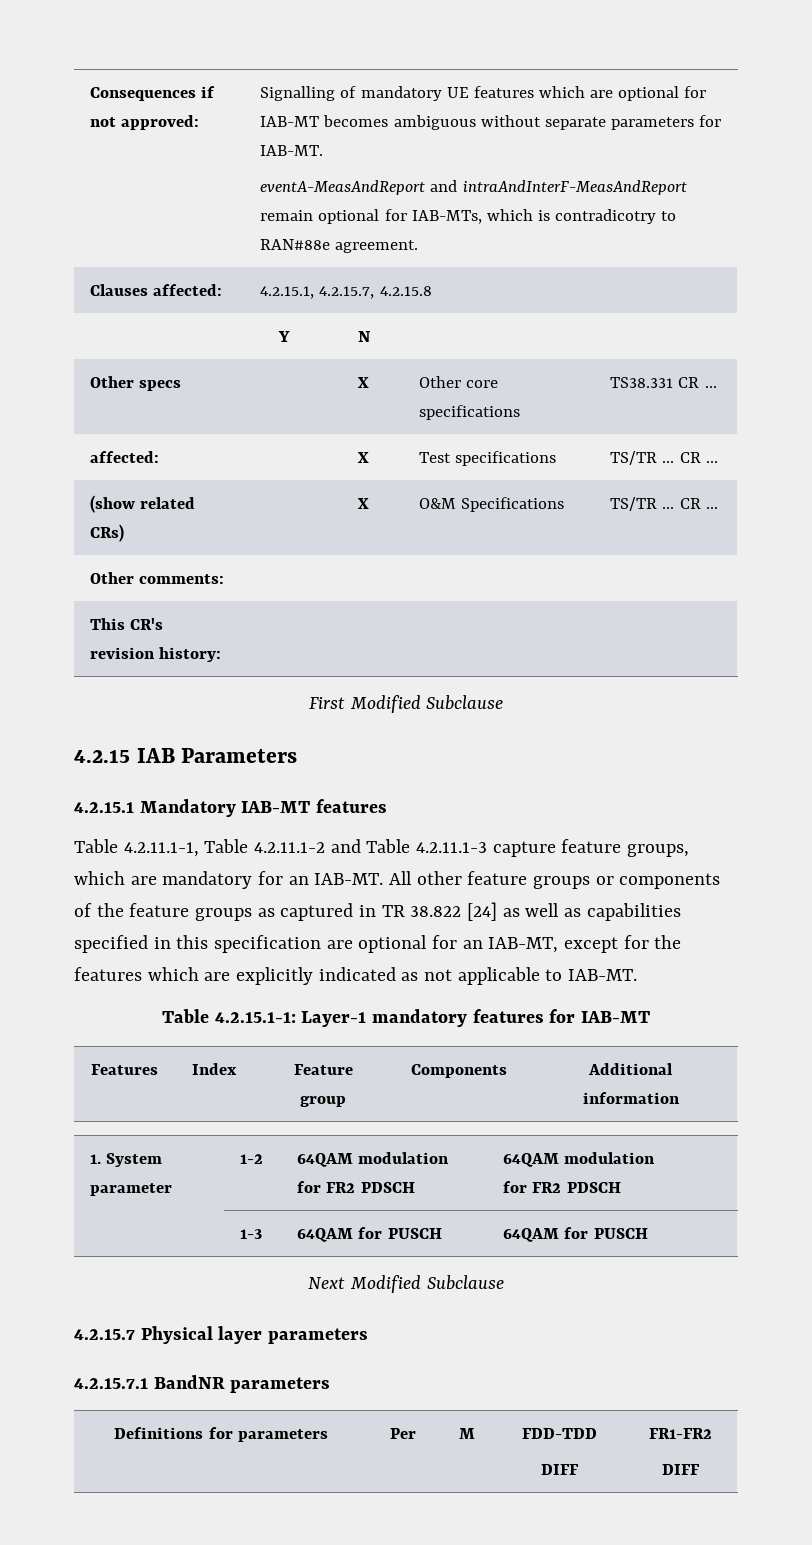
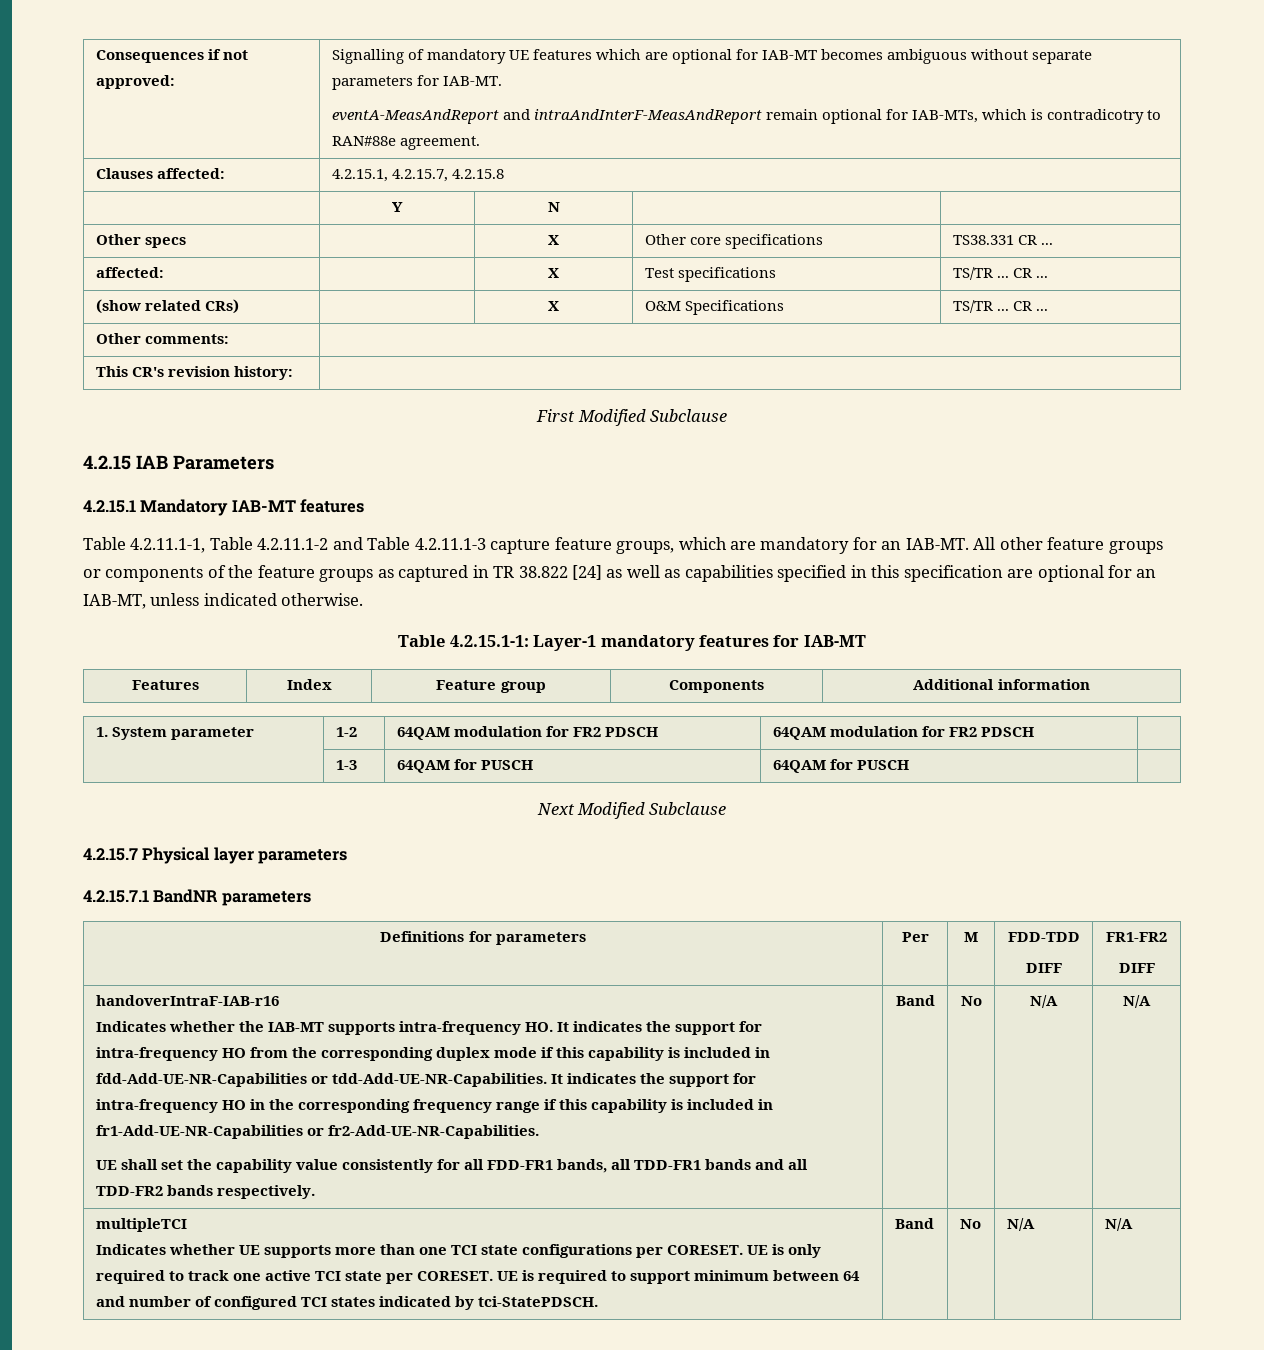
[564,935,682,953] [74,967,638,985] except for the features which are explicitly indicated as not applicable to IAB-MT. -> [150,593,364,606] unless indicated otherwise.
(700, 1469) none -> [95,995,279,1006] [95,1021,763,1035] [95,1047,771,1061] [95,1073,756,1087] [95,1099,774,1113] [95,1125,539,1139] [95,1159,809,1173] [95,1185,315,1199] [895,995,935,1006] [960,996,982,1006] [1030,995,1058,1008] [1123,995,1151,1008] [95,1218,187,1232] [95,1244,822,1258] [95,1270,861,1284] [95,1296,598,1310] [894,1218,934,1229] [959,1219,981,1229] [1006,1218,1035,1231] [1104,1218,1133,1231] // handoverIntraF-IAB-r16 // Indicates whether the IAB-MT supports intra-frequency HO. It indicates the support for intra-frequency HO from the corresponding duplex mode if this capability is included in fdd-Add-UE-NR-Capabilities or tdd-Add-UE-NR-Capabilities. It indicates the support for intra-frequency HO in the corresponding frequency range if this capability is included in fr1-Add-UE-NR-Capabilities or fr2-Add-UE-NR-Capabilities. // UE shall set the capability value consistently for all FDD-FR1 bands, all TDD-FR1 bands and all TDD-FR2 bands respectively. | Band | No | N/A | N/A // multipleTCI // Indicates whether UE supports more than one TCI state configurations per CORESET. UE is only required to track one active TCI state per CORESET. UE is required to support minimum between 64 and number of configured TCI states indicated by tci-StatePDSCH. | Band | No | N/A | N/A

